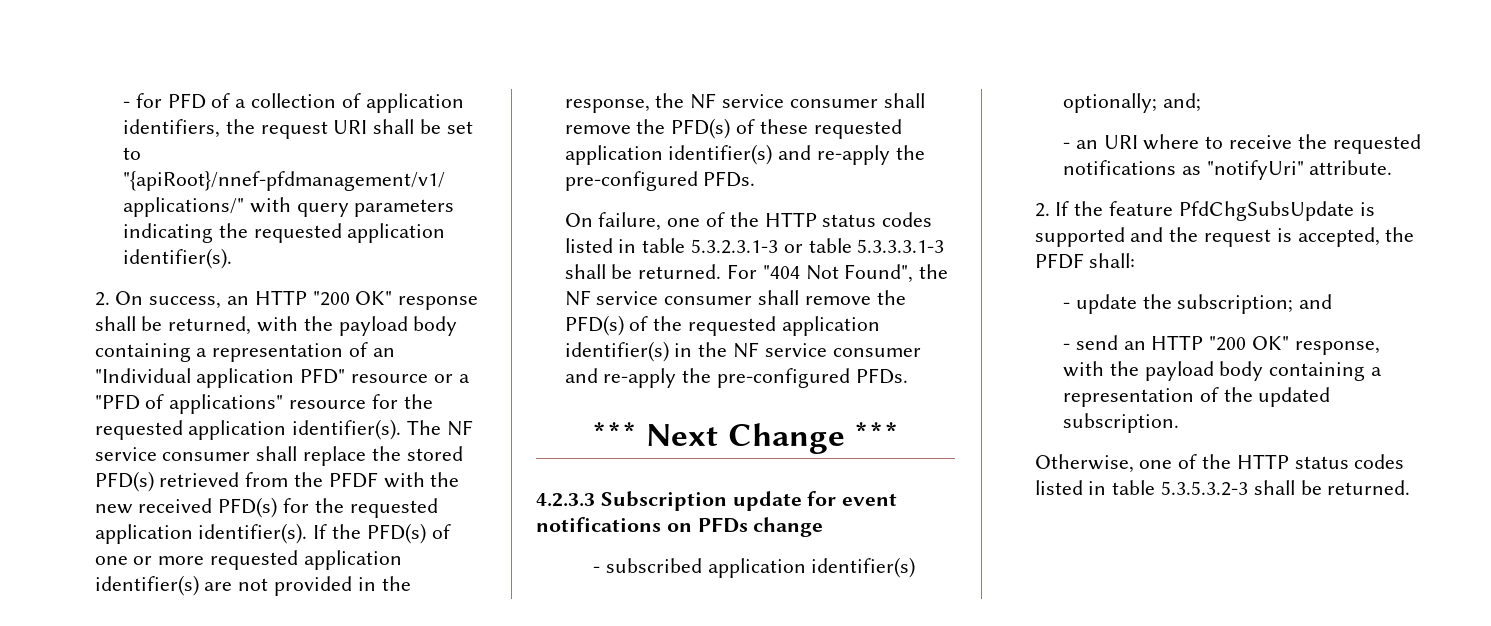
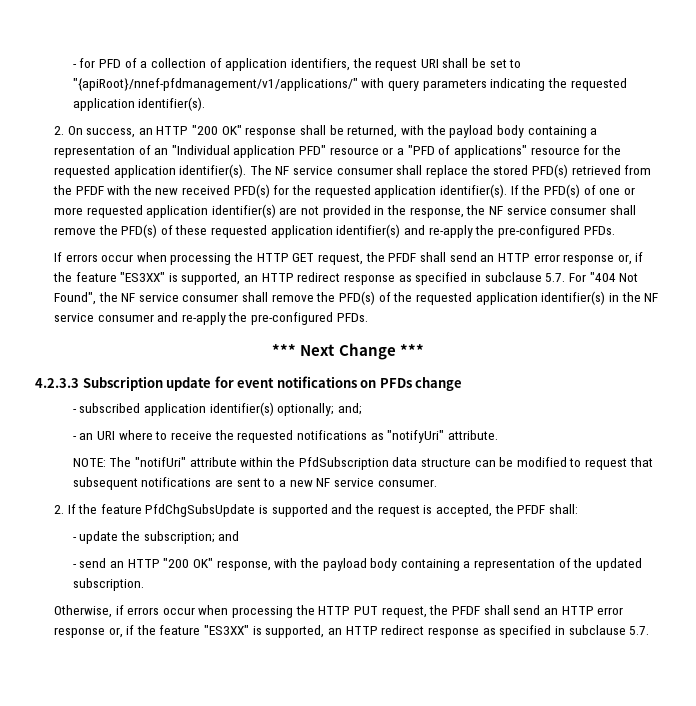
[564,212,933,231] [564,238,945,254] [564,264,722,279] On failure, one of the HTTP status codes listed in table 5.3.2.3.1-3 or table 5.3.3.3.1-3 shall be returned. -> [53,252,644,265] [52,272,566,285] If errors occur when processing the HTTP GET request, the PFDF shall send an HTTP error response or, if the feature "ES3XX" is supported, an HTTP redirect response as specified in subclause 5.7.
(1393, 167) none -> [72,457,653,470] [72,477,437,490] // NOTE: The "notifUri" attribute within the PfdSubscription data structure can be modified to request that subsequent notifications are sent to a new NF service consumer.
[1139,454,1405,469] [1034,480,1411,496] one of the HTTP status codes listed in table 5.3.5.3.2-3 shall be returned. -> [115,605,624,618] [53,625,650,638] if errors occur when processing the HTTP PUT request, the PFDF shall send an HTTP error response or, if the feature "ES3XX" is supported, an HTTP redirect response as specified in subclause 5.7.

